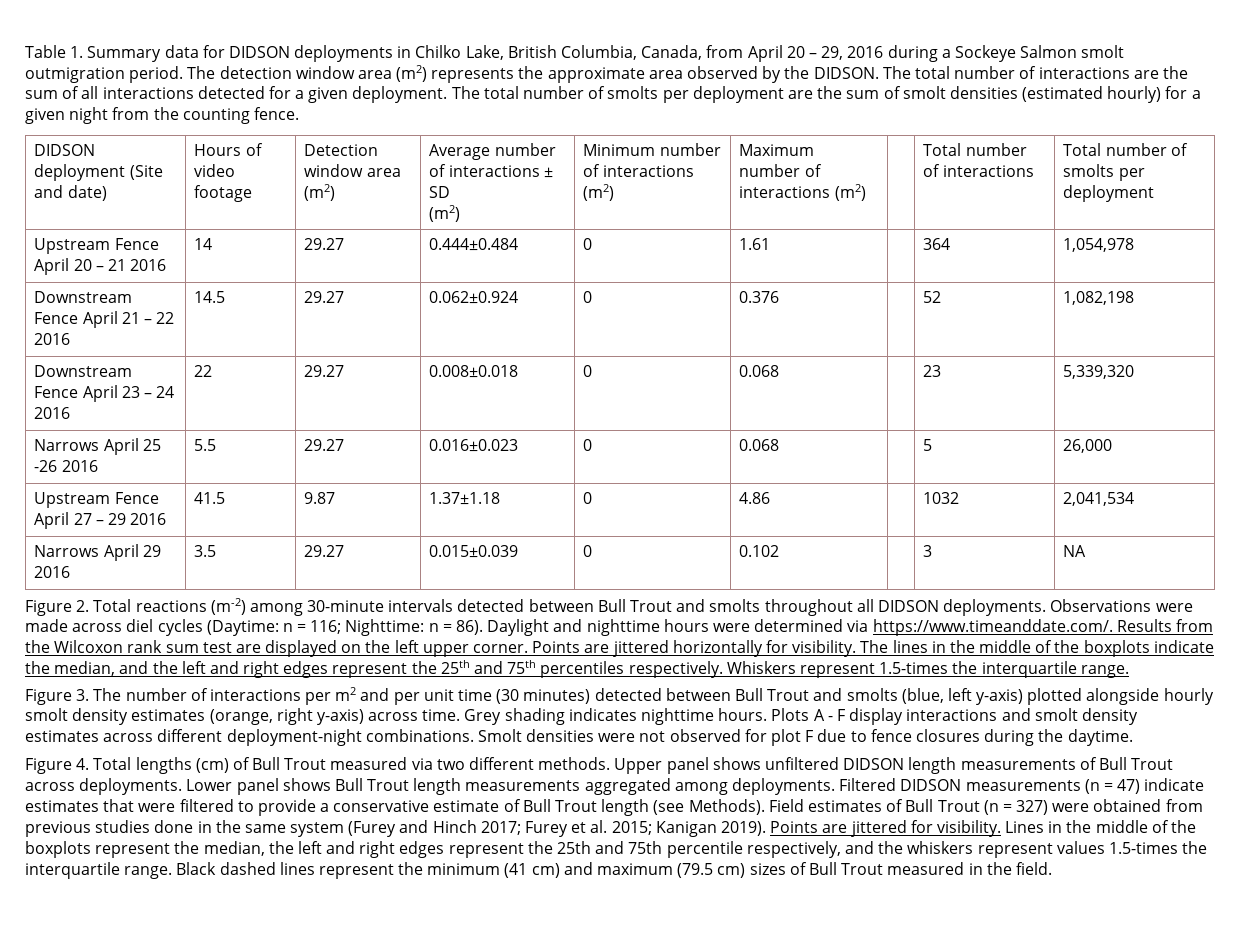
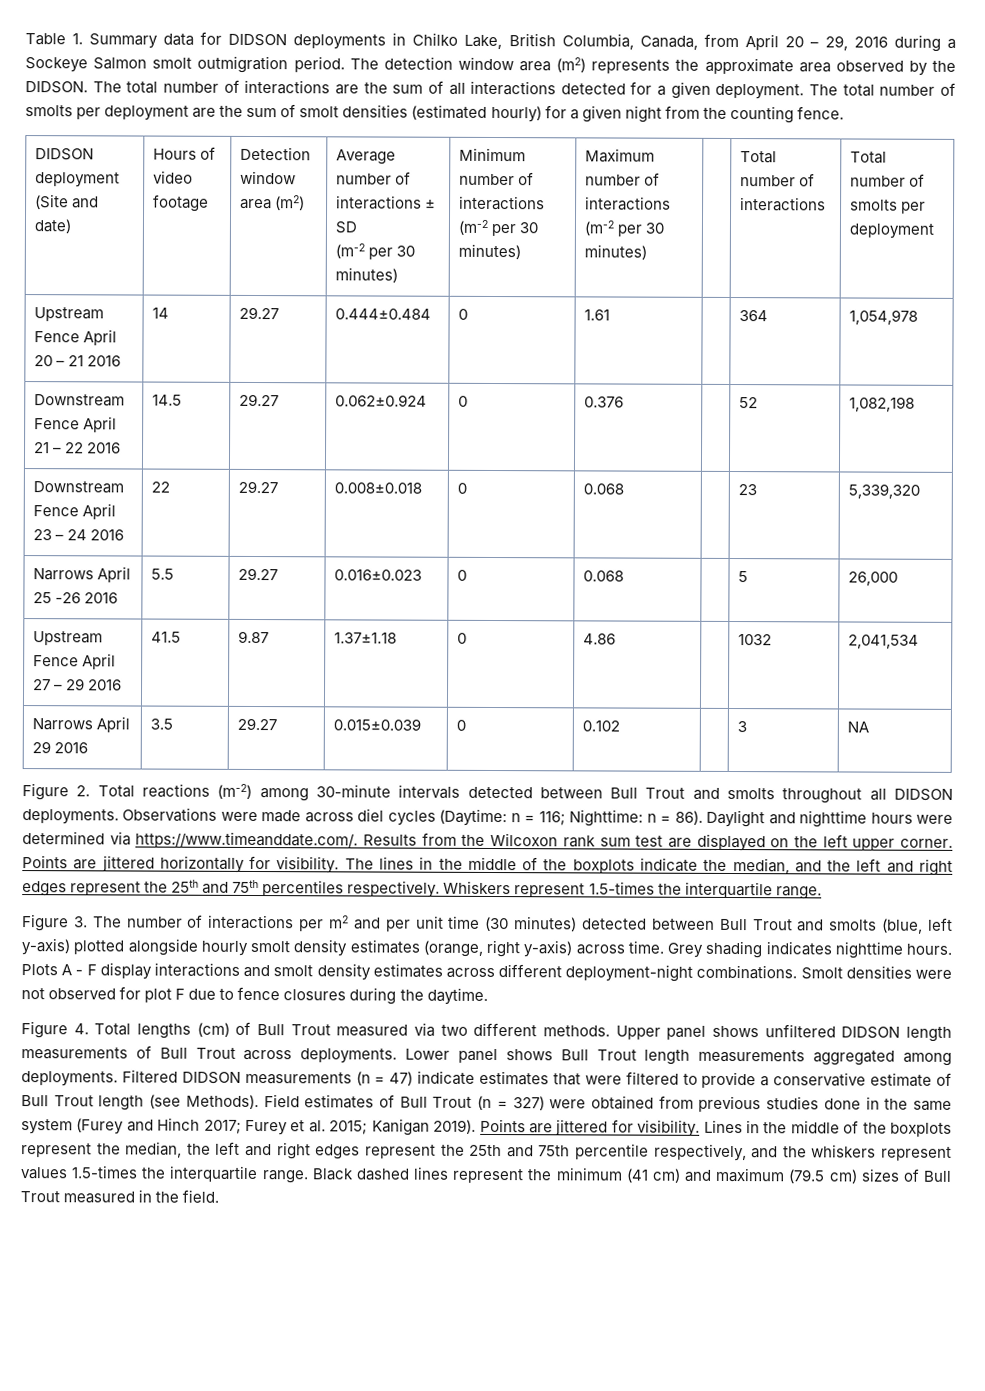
[429,205,461,222] (m2) -> [335,243,416,260] [335,267,399,283] (m-2 per 30 minutes)
[583,184,615,201] (m2) -> [458,219,539,237] [458,243,522,260] (m-2 per 30 minutes)
[834,184,866,201] (m2) -> [584,220,665,237] [584,244,648,260] (m-2 per 30 minutes)

